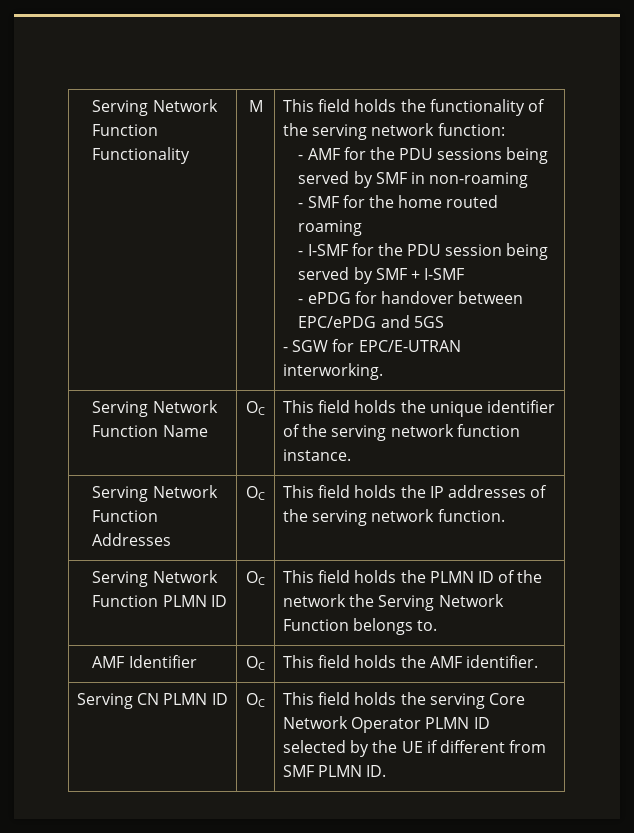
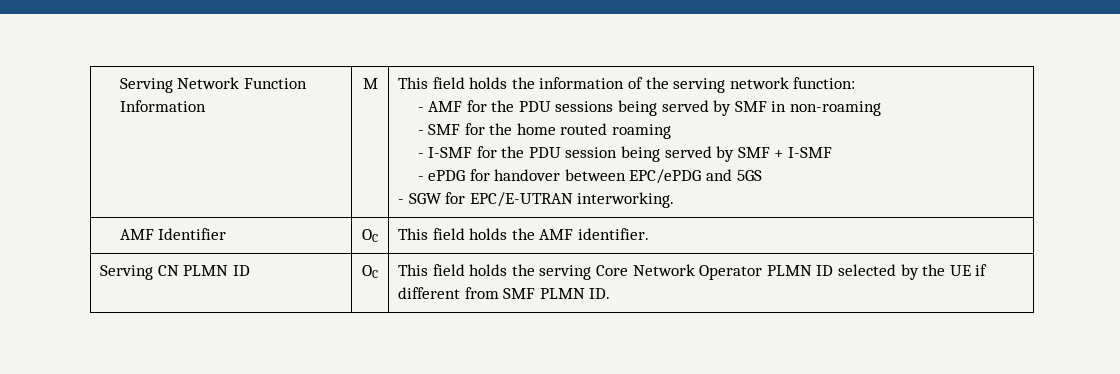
[92,99,218,116] [92,124,159,136] [92,147,191,164] Serving Network Function Functionality -> [119,77,307,93] [119,100,206,112] Serving Network Function Information
[429,99,525,116] functionality -> [539,77,625,89] information
[92,400,218,417] [92,425,208,437] [246,401,265,415] [283,400,555,417] [283,424,520,441] [283,449,352,461] [92,485,218,502] [92,510,159,522] [92,533,172,546] [246,486,265,500] [283,485,548,498] [283,509,505,526] [92,570,218,587] [92,595,227,607] [246,571,265,585] [283,570,543,583] [283,594,504,611] [283,618,438,635] // Serving Network Function Name | OC | This field holds the unique identifier of the serving network function instance. // Serving Network Function Addresses | OC | This field holds the IP addresses of the serving network function. // Serving Network Function PLMN ID | OC | This field holds the PLMN ID of the network the Serving Network Function belongs to. -> (675, 200) none

